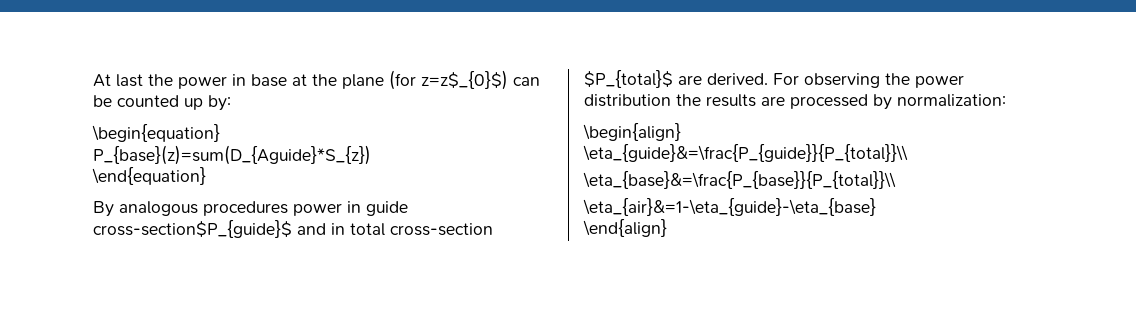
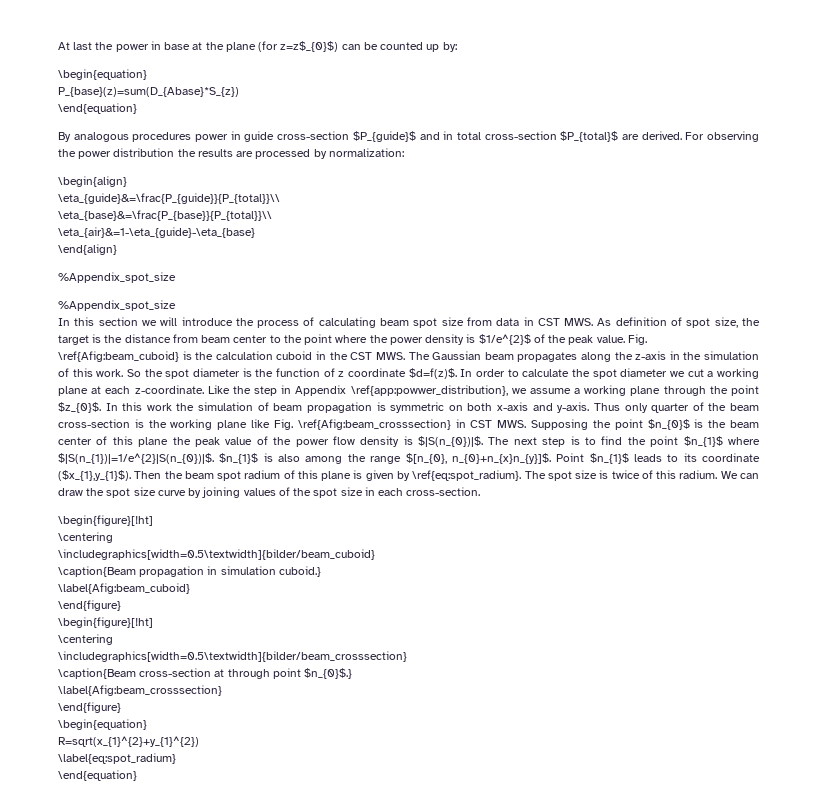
[93,145,371,165] P_{base}(z)=sum(D_{Aguide}*S_{z}) -> [58,87,239,97] P_{base}(z)=sum(D_{Abase}*S_{z})
[93,220,292,238] cross-section$P_{guide}$ -> [277,131,416,142] cross-section $P_{guide}$
(667, 228) none -> [58,272,176,283] [58,300,176,311] [58,317,760,328] [58,334,647,345] [58,351,759,362] [58,368,759,379] [58,385,759,396] [58,402,759,413] [58,419,760,430] [58,436,761,447] [58,453,760,464] [58,470,759,481] [58,487,481,498] [58,515,153,526] [58,532,113,543] [58,549,375,560] [58,566,321,577] [58,583,190,594] [58,600,121,611] [58,617,153,628] [58,634,113,645] [58,651,407,662] [58,668,353,679] [58,685,222,696] [58,702,121,713] [58,719,147,730] [58,736,199,747] [58,753,176,764] [58,770,137,781] // %Appendix_spot_size // %Appendix_spot_size // In this section we will introduce the process of calculating beam spot size from data in CST MWS. As definition of spot size, the target is the distance from beam center to the point where the power density is $1/e^{2}$ of the peak value. Fig. \ref{Afig:beam_cuboid} is the calculation cuboid in the CST MWS. The Gaussian beam propagates along the z-axis in the simulation of this work. So the spot diameter is the function of z coordinate $d=f(z)$. In order to calculate the spot diameter we cut a working plane at each z-coordinate. Like the step in Appendix \ref{app:powwer_distribution}, we assume a working plane through the point $z_{0}$. In this work the simulation of beam propagation is symmetric on both x-axis and y-axis. Thus only quarter of the beam cross-section is the working plane like Fig. \ref{Afig:beam_crosssection} in CST MWS. Supposing the point $n_{0}$ is the beam center of this plane the peak value of the power flow density is $|S(n_{0})|$. The next step is to find the point $n_{1}$ where $|S(n_{1})|=1/e^{2}|S(n_{0})|$. $n_{1}$ is also among the range $[n_{0}, n_{0}+n_{x}n_{y}]$. Point $n_{1}$ leads to its coordinate ($x_{1},y_{1}$). Then the beam spot radium of this plane is given by \ref{eq:spot_radium}. The spot size is twice of this radium. We can draw the spot size curve by joining values of the spot size in each cross-section. // \begin{figure}[!ht] // \centering // \includegraphics[width=0.5\textwidth]{bilder/beam_cuboid} // \caption{Beam propagation in simulation cuboid.} // \label{Afig:beam_cuboid} // \end{figure} // \begin{figure}[!ht] // \centering // \includegraphics[width=0.5\textwidth]{bilder/beam_crosssection} // \caption{Beam cross-section at through point $n_{0}$.} // \label{Afig:beam_crosssection} // \end{figure} // \begin{equation} // R=sqrt(x_{1}^{2}+y_{1}^{2}) // \label{eq:spot_radium} // \end{equation}

